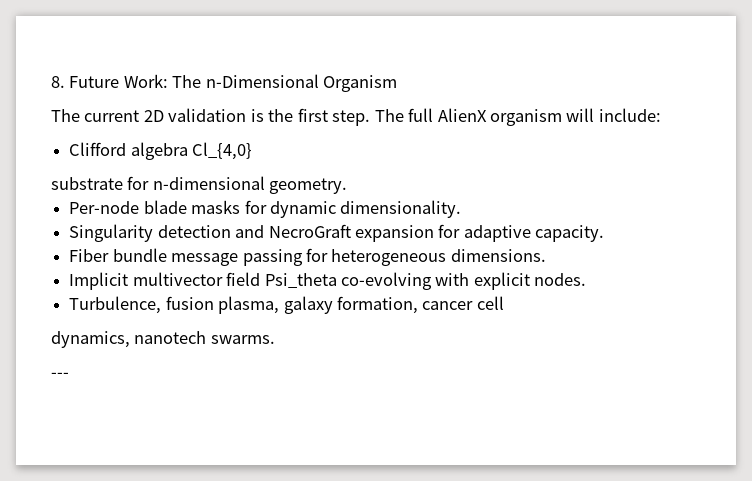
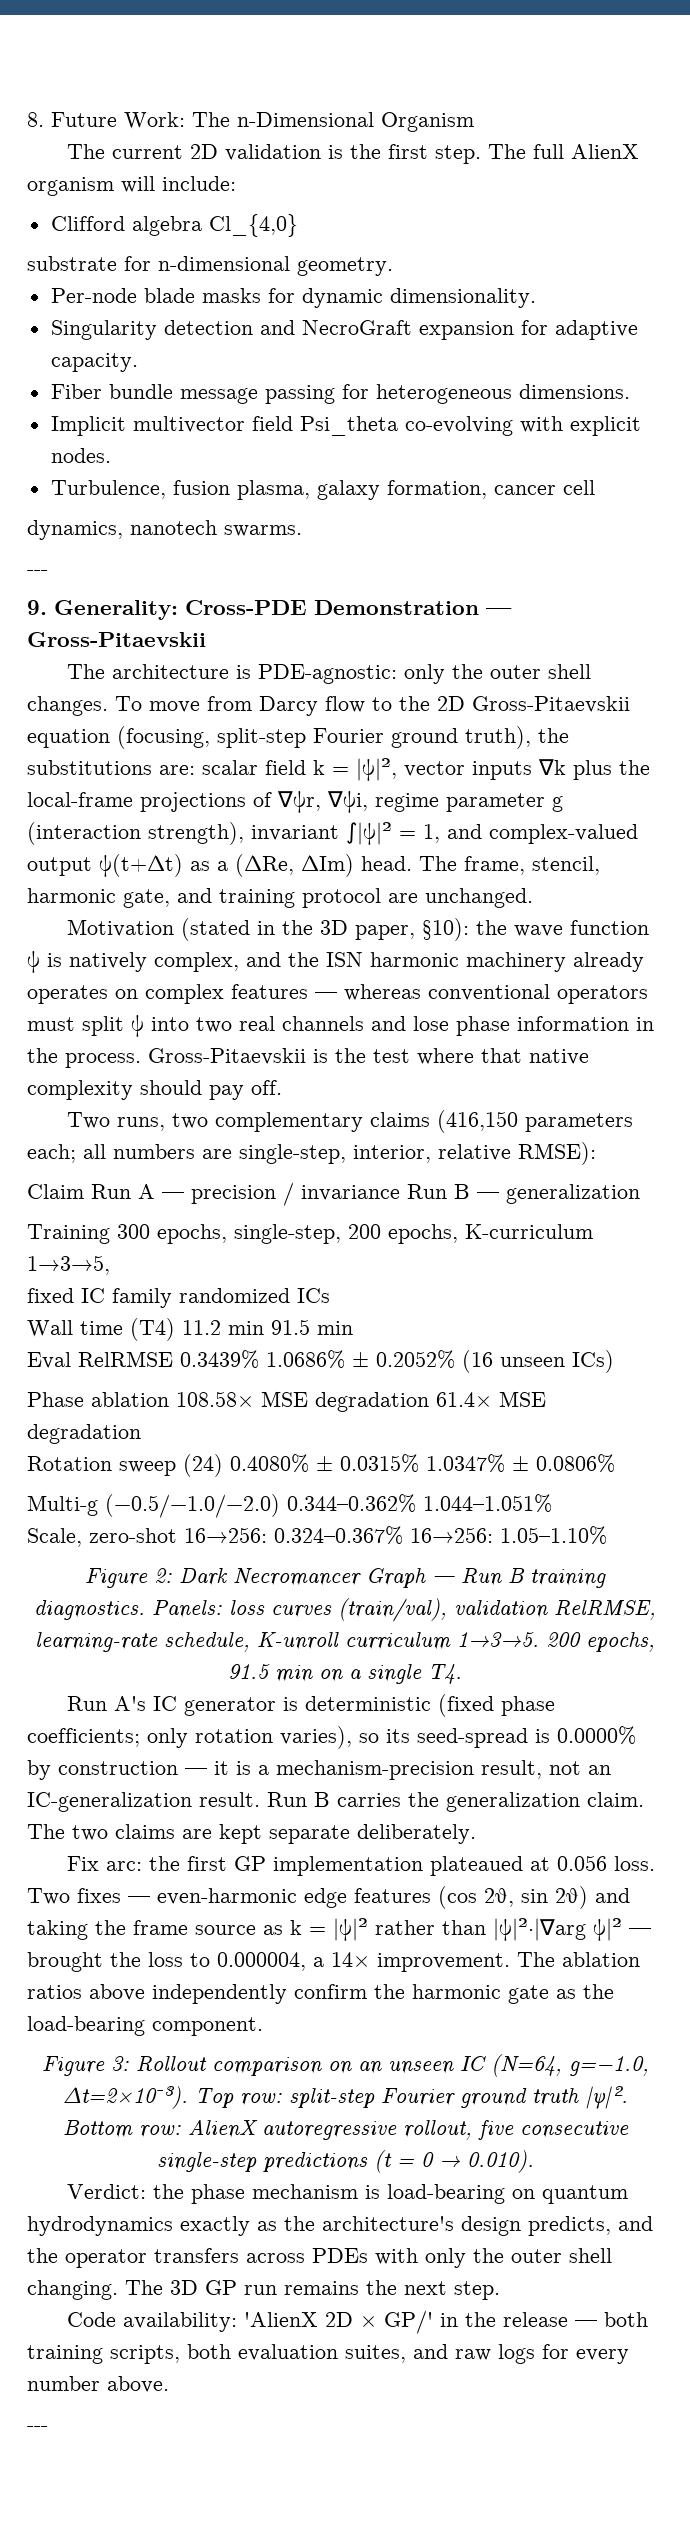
(69, 375) none -> [27,600,512,620] [27,632,206,647] [67,664,592,684] [27,696,630,716] [27,726,569,749] [27,758,650,781] [27,791,563,813] [27,822,638,845] [27,854,600,877] [27,888,533,908] [67,918,650,941] [27,951,644,973] [27,984,648,1004] [27,1015,654,1037] [27,1048,589,1068] [27,1080,282,1100] [67,1110,634,1133] [27,1142,596,1165] [27,1182,640,1206] [27,1224,593,1244] [27,1255,110,1275] [27,1288,330,1308] [27,1318,353,1341] [27,1350,614,1373] [27,1391,546,1412] [27,1424,141,1444] [27,1454,615,1477] [27,1494,552,1518] [27,1526,607,1547] [85,1568,606,1588] [34,1598,656,1622] [35,1632,655,1652] [228,1664,462,1684] [67,1694,556,1717] [27,1726,636,1749] [27,1760,611,1780] [27,1792,644,1812] [27,1824,476,1844] [67,1855,656,1876] [27,1886,630,1909] [27,1918,651,1941] [27,1952,640,1972] [27,1984,614,2004] [27,2016,263,2036] [41,2054,649,2077] [62,2086,628,2109] [62,2119,629,2140] [156,2150,534,2173] [67,2184,629,2204] [27,2216,653,2236] [27,2248,612,2268] [27,2280,500,2300] [67,2310,649,2334] [27,2344,629,2364] [27,2376,169,2393] [27,2426,48,2431] // 9. Generality: Cross-PDE Demonstration — Gross-Pitaevskii // The architecture is PDE-agnostic: only the outer shell changes. To move from Darcy flow to the 2D Gross-Pitaevskii equation (focusing, split-step Fourier ground truth), the substitutions are: scalar field k = |ψ|², vector inputs ∇k plus the local-frame projections of ∇ψr, ∇ψi, regime parameter g (interaction strength), invariant ∫|ψ|² = 1, and complex-valued output ψ(t+Δt) as a (ΔRe, ΔIm) head. The frame, stencil, harmonic gate, and training protocol are unchanged. // Motivation (stated in the 3D paper, §10): the wave function ψ is natively complex, and the ISN harmonic machinery already operates on complex features — whereas conventional operators must split ψ into two real channels and lose phase information in the process. Gross-Pitaevskii is the test where that native complexity should pay off. // Two runs, two complementary claims (416,150 parameters each; all numbers are single-step, interior, relative RMSE): // Claim Run A — precision / invariance Run B — generalization // Training 300 epochs, single-step, 200 epochs, K-curriculum 1→3→5, // fixed IC family randomized ICs // Wall time (T4) 11.2 min 91.5 min // Eval RelRMSE 0.3439% 1.0686% ± 0.2052% (16 unseen ICs) // Phase ablation 108.58× MSE degradation 61.4× MSE degradation // Rotation sweep (24) 0.4080% ± 0.0315% 1.0347% ± 0.0806% // Multi-g (−0.5/−1.0/−2.0) 0.344–0.362% 1.044–1.051% // Scale, zero-shot 16→256: 0.324–0.367% 16→256: 1.05–1.10% // Figure 2: Dark Necromancer Graph — Run B training diagnostics. Panels: loss curves (train/val), validation RelRMSE, learning-rate schedule, K-unroll curriculum 1→3→5. 200 epochs, 91.5 min on a single T4. // Run A's IC generator is deterministic (fixed phase coefficients; only rotation varies), so its seed-spread is 0.0000% by construction — it is a mechanism-precision result, not an IC-generalization result. Run B carries the generalization claim. The two claims are kept separate deliberately. // Fix arc: the first GP implementation plateaued at 0.056 loss. Two fixes — even-harmonic edge features (cos 2θ, sin 2θ) and taking the frame source as k = |ψ|² rather than |ψ|²·|∇arg ψ|² — brought the loss to 0.000004, a 14× improvement. The ablation ratios above independently confirm the harmonic gate as the load-bearing component. // Figure 3: Rollout comparison on an unseen IC (N=64, g=−1.0, Δt=2×10⁻³). Top row: split-step Fourier ground truth |ψ|². Bottom row: AlienX autoregressive rollout, five consecutive single-step predictions (t = 0 → 0.010). // Verdict: the phase mechanism is load-bearing on quantum hydrodynamics exactly as the architecture's design predicts, and the operator transfers across PDEs with only the outer shell changing. The 3D GP run remains the next step. // Code availability: 'AlienX 2D × GP/' in the release — both training scripts, both evaluation suites, and raw logs for every number above. // ---

